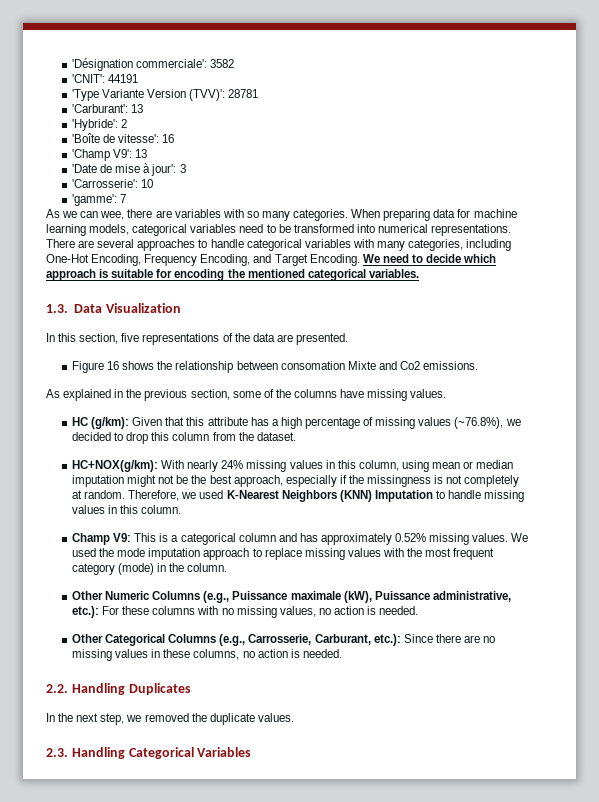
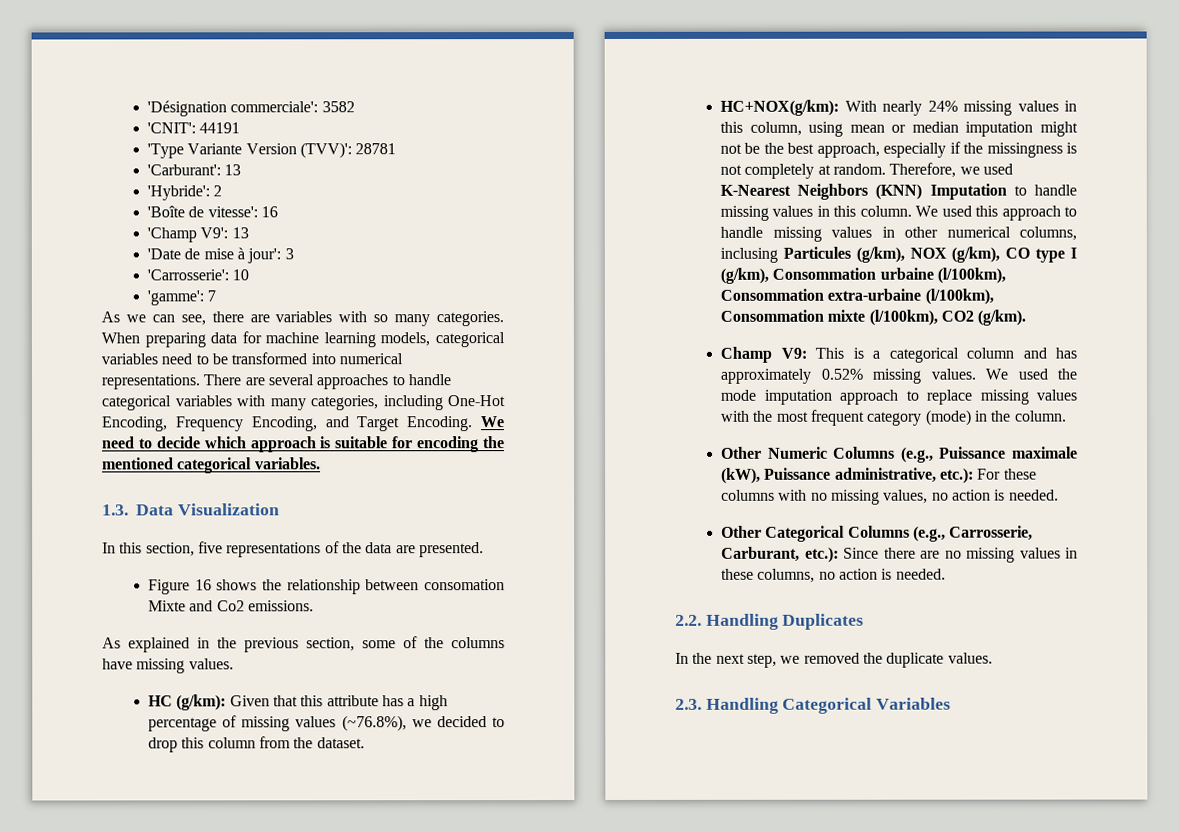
[100,211,125,220] wee, -> [180,314,206,326] see,
(182, 509) none -> [915,205,1077,221] [720,226,1077,242] [720,246,1077,263] [720,267,1006,284] [720,288,994,305] [720,309,1027,326] We used this approach to handle missing values in other numerical columns, inclusing Particules (g/km), NOX (g/km), CO type I (g/km), Consommation urbaine (l/100km), Consommation extra-urbaine (l/100km), Consommation mixte (l/100km), CO2 (g/km).

